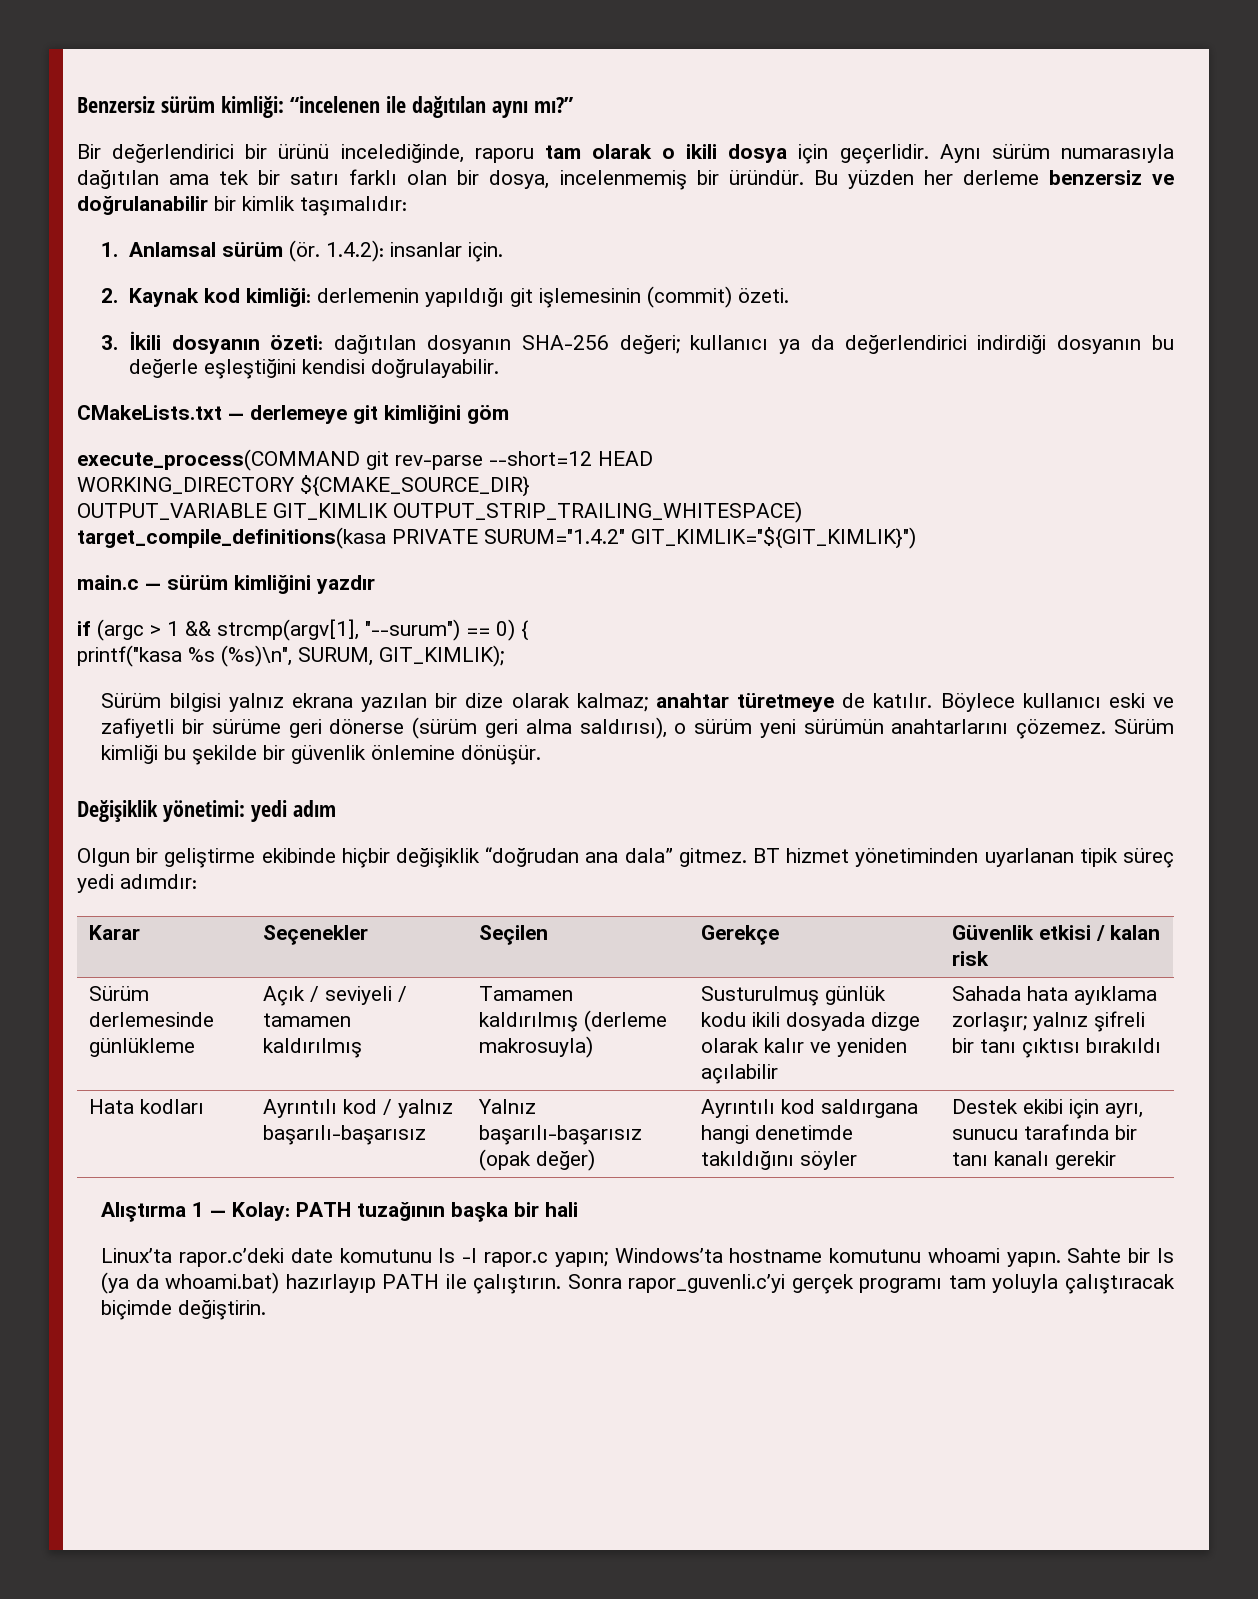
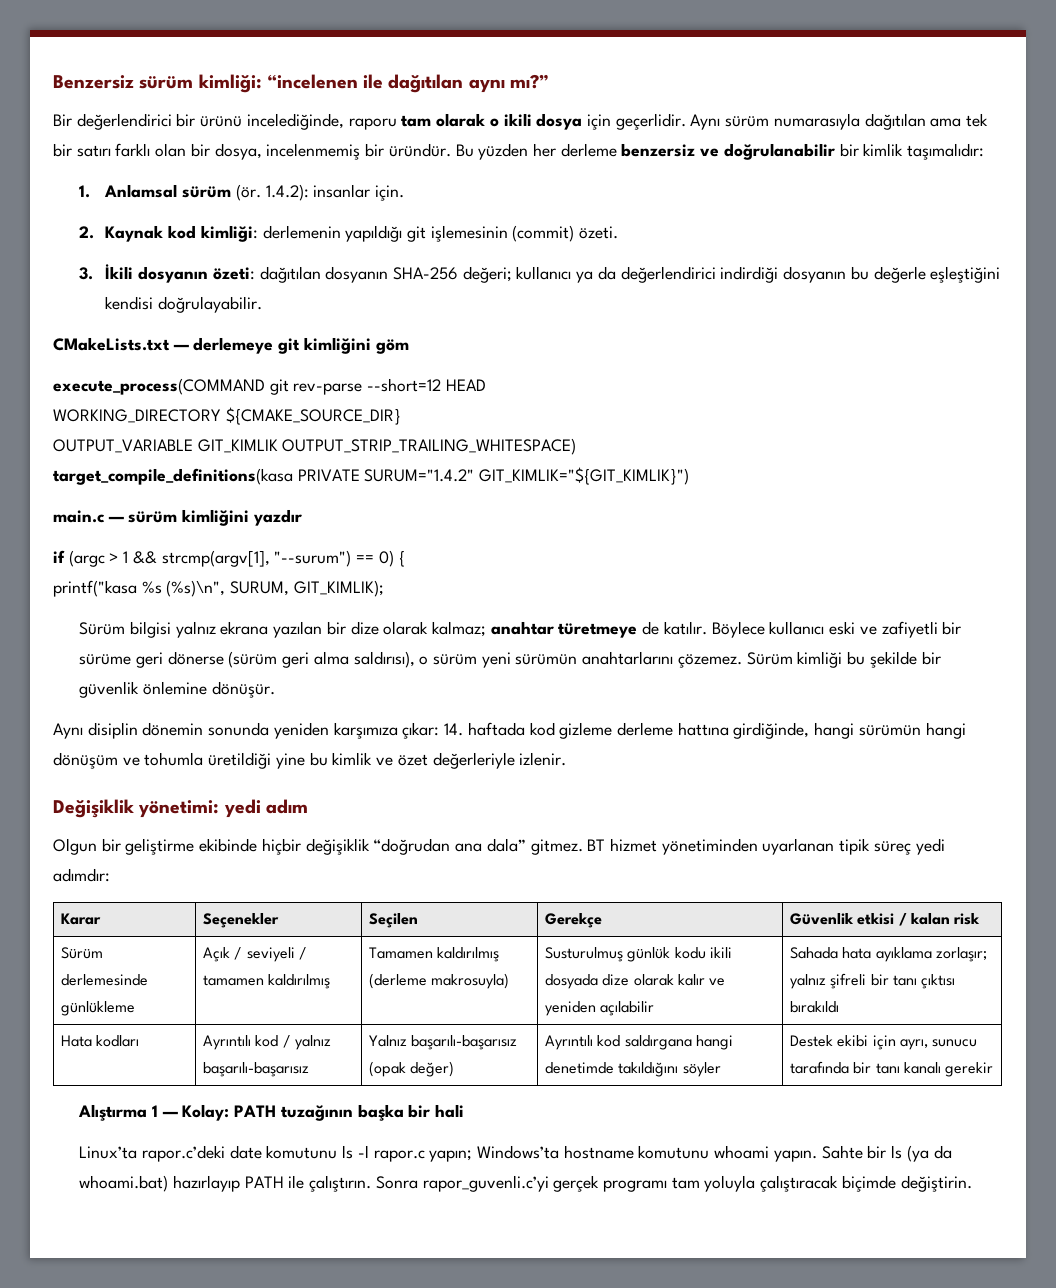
(542, 755) none -> [53,722,966,739] [53,752,567,769] // Aynı disiplin dönemin sonunda yeniden karşımıza çıkar: 14. haftada kod gizleme derleme hattına girdiğinde, hangi sürümün hangi dönüşüm ve tohumla üretildiği yine bu kimlik ve özet değerleriyle izlenir.
[871,1012,921,1031] dizge -> [602,974,630,986] dize

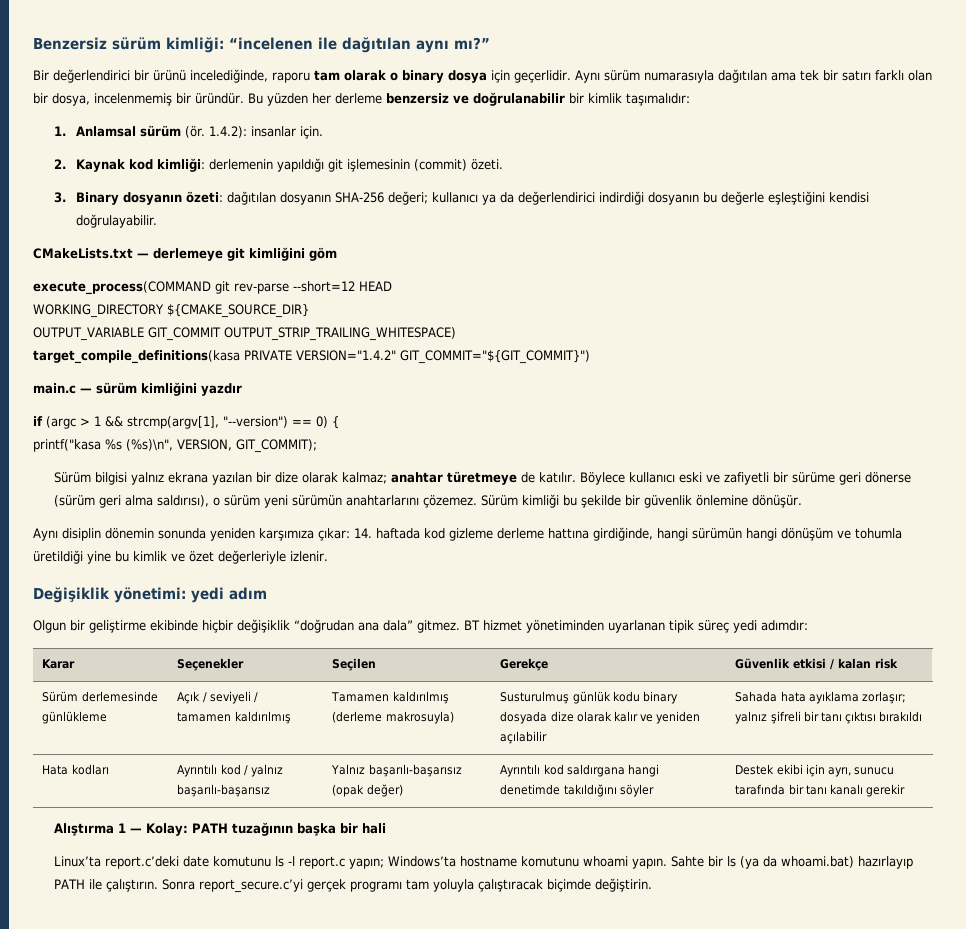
[503,113,532,126] ikili -> [402,70,444,83] binary
[105,264,134,279] İkili -> [75,192,119,205] Binary
[197,439,278,453] GIT_KIMLIK -> [148,327,221,341] GIT_COMMIT
[364,467,690,485] SURUM="1.4.2" GIT_KIMLIK="${GIT_KIMLIK}") -> [295,350,590,364] VERSION="1.4.2" GIT_COMMIT="${GIT_COMMIT}")
[274,550,352,567] "--surum") -> [223,416,288,428] "--version")
[230,580,384,597] SURUM, GIT_KIMLIK); -> [177,439,317,453] VERSION, GIT_COMMIT);
[709,947,732,958] ikili -> [642,691,678,704] binary
[141,1145,225,1162] rapor.c’deki -> [105,856,180,869] report.c’deki
[373,1150,425,1162] rapor.c -> [299,856,346,869] report.c
[422,1175,549,1192] rapor_guvenli.c’yi -> [199,879,304,893] report_secure.c’yi

